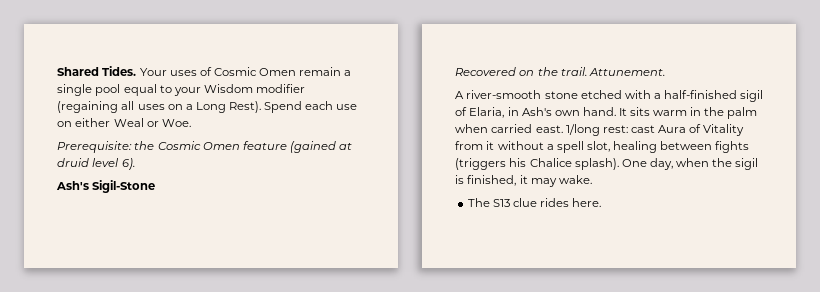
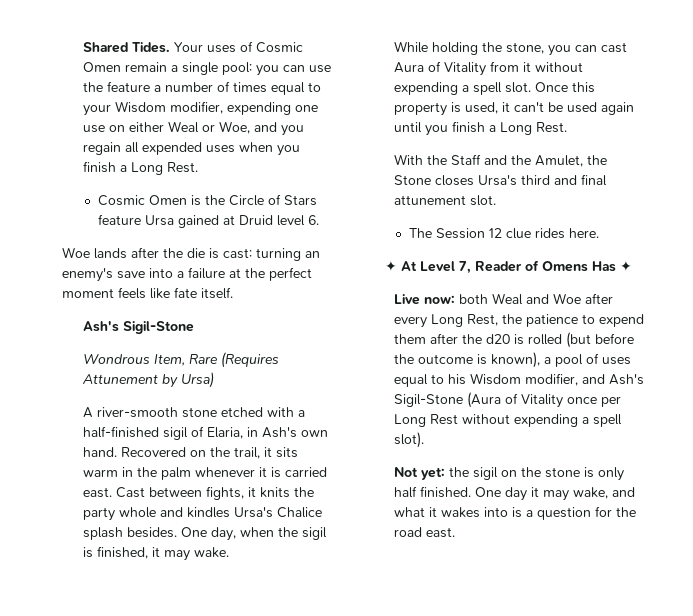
[95,84,305,96] [57,101,334,113] pool equal to your Wisdom modifier (regaining all uses on a Long Rest). Spend each -> [221,62,331,76] [82,81,321,95] [82,101,318,116] pool: you can use the feature a number of times equal to your Wisdom modifier, expending one
[161,119,191,127] [57,141,352,153] [57,158,135,170] [56,180,156,193] [455,67,665,76] Woe. // Prerequisite: the Cosmic Omen feature (gained at druid level 6). // Ash's Sigil-Stone // Recovered on the trail. Attunement. -> [218,121,304,136] [82,142,300,156] [82,161,198,175] [97,194,317,206] [97,214,319,228] [62,247,320,261] [62,267,312,282] [62,287,233,299] [82,321,194,334] [82,352,279,368] [81,372,214,388] Woe, and you regain all expended uses when you finish a Long Rest. // Cosmic Omen is the Circle of Stars feature Ursa gained at Druid level 6. // Woe lands after the die is cast: turning an enemy's save into a failure at the perfect moment feels like fate itself. // Ash's Sigil-Stone // Wondrous Item, Rare (Requires Attunement by Ursa)
[618,108,627,116] It -> [120,447,272,459] Recovered on the trail, it
[455,124,745,136] [455,141,750,153] [455,158,619,170] when carried east. 1/long rest: cast Aura of Vitality from it without a spell slot, healing between fights (triggers his Chalice splash). -> [194,467,327,478] [82,486,314,500] [82,507,322,521] [82,527,177,540] whenever it is carried east. Cast between fights, it knits the party whole and kindles Ursa's Chalice splash besides.
(592, 179) none -> [393,41,627,56] [393,61,583,76] [393,82,595,95] [393,102,634,116] [393,121,567,136] [393,154,607,167] [393,174,607,186] [393,195,496,206] // While holding the stone, you can cast Aura of Vitality from it without expending a spell slot. Once this property is used, it can't be used again until you finish a Long Rest. // With the Staff and the Amulet, the Stone closes Ursa's third and final attunement slot.
[493,199,511,207] S13 -> [435,228,502,239] Session 12
(602, 202) none -> [385,260,632,274] [393,293,613,305] [393,314,644,328] [393,332,634,348] [393,352,631,368] [393,373,644,387] [393,392,621,408] [393,414,622,427] [393,432,424,448] [393,467,624,481] [393,486,635,501] [393,506,636,520] [393,527,455,538] // ✦ At Level 7, Reader of Omens Has ✦ // Live now: both Weal and Woe after every Long Rest, the patience to expend them after the d20 is rolled (but before the outcome is known), a pool of uses equal to his Wisdom modifier, and Ash's Sigil-Stone (Aura of Vitality once per Long Rest without expending a spell slot). // Not yet: the sigil on the stone is only half finished. One day it may wake, and what it wakes into is a question for the road east.

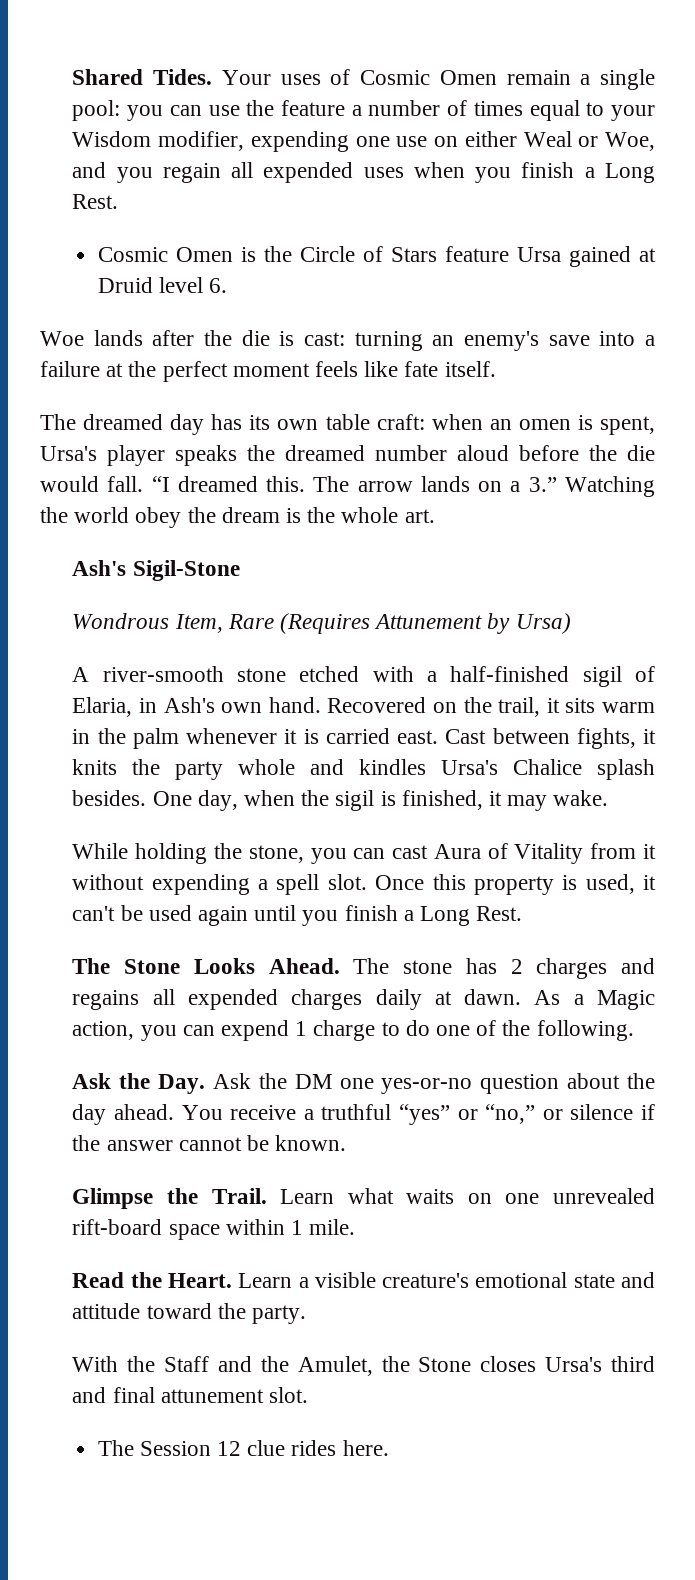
(233, 293) none -> [40,414,655,435] [40,445,655,466] [40,476,655,497] [40,507,435,528] // The dreamed day has its own table craft: when an omen is spent, Ursa's player speaks the dreamed number aloud before the die would fall. “I dreamed this. The arrow lands on a 3.” Watching the world obey the dream is the whole art.
(567, 127) none -> [72,958,655,979] [72,989,655,1010] [72,1020,634,1041] [72,1073,655,1094] [72,1104,655,1125] [72,1135,347,1151] [72,1188,655,1209] [72,1219,356,1240] [72,1272,655,1288] [72,1303,306,1324] // The Stone Looks Ahead. The stone has 2 charges and regains all expended charges daily at dawn. As a Magic action, you can expend 1 charge to do one of the following. // Ask the Day. Ask the DM one yes-or-no question about the day ahead. You receive a truthful “yes” or “no,” or silence if the answer cannot be known. // Glimpse the Trail. Learn what waits on one unrevealed rift-board space within 1 mile. // Read the Heart. Learn a visible creature's emotional state and attitude toward the party.
[385,260,632,274] [393,293,613,305] [393,314,644,328] [393,332,634,348] [393,352,631,368] [393,373,644,387] [393,392,621,408] [393,414,622,427] [393,432,424,448] [393,467,624,481] [393,486,635,501] [393,506,636,520] [393,527,455,538] // ✦ At Level 7, Reader of Omens Has ✦ // Live now: both Weal and Woe after every Long Rest, the patience to expend them after the d20 is rolled (but before the outcome is known), a pool of uses equal to his Wisdom modifier, and Ash's Sigil-Stone (Aura of Vitality once per Long Rest without expending a spell slot). // Not yet: the sigil on the stone is only half finished. One day it may wake, and what it wakes into is a question for the road east. -> (389, 1448) none

